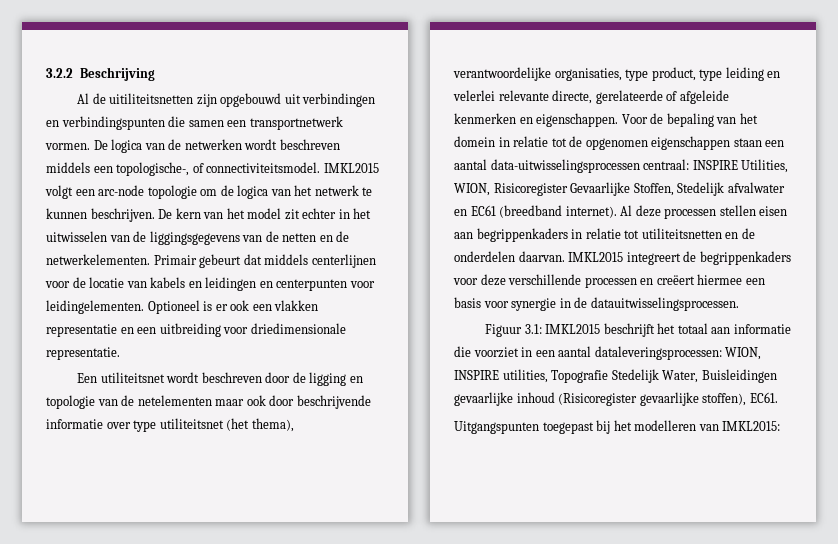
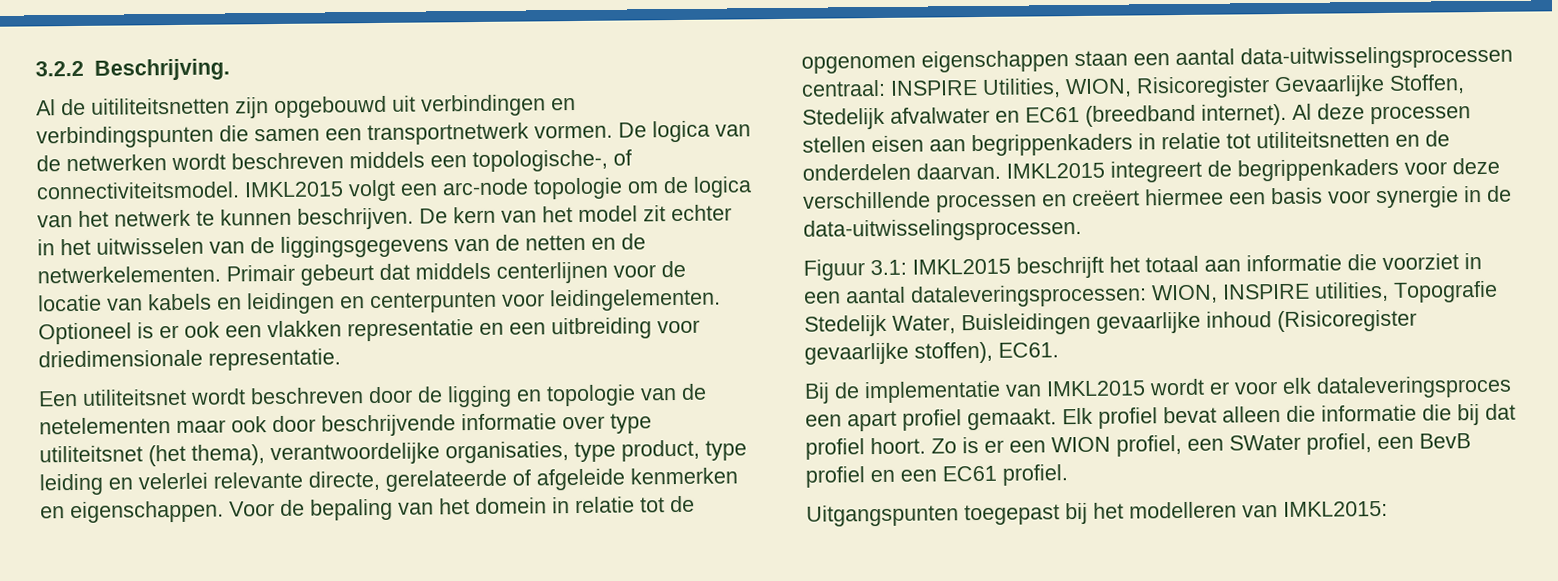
[79,67,155,81] Beschrijving -> [93,58,230,81] Beschrijving.
[590,297,739,311] datauitwisselingsprocessen. -> [803,217,1082,242] data-uitwisselingsprocessen.
(778, 397) none -> [804,375,1512,404] [805,403,1516,432] [805,433,1471,460] [805,464,1068,488] // Bij de implementatie van IMKL2015 wordt er voor elk dataleveringsproces een apart profiel gemaakt. Elk profiel bevat alleen die informatie die bij dat profiel hoort. Zo is er een WION profiel, een SWater profiel, een BevB profiel en een EC61 profiel.

